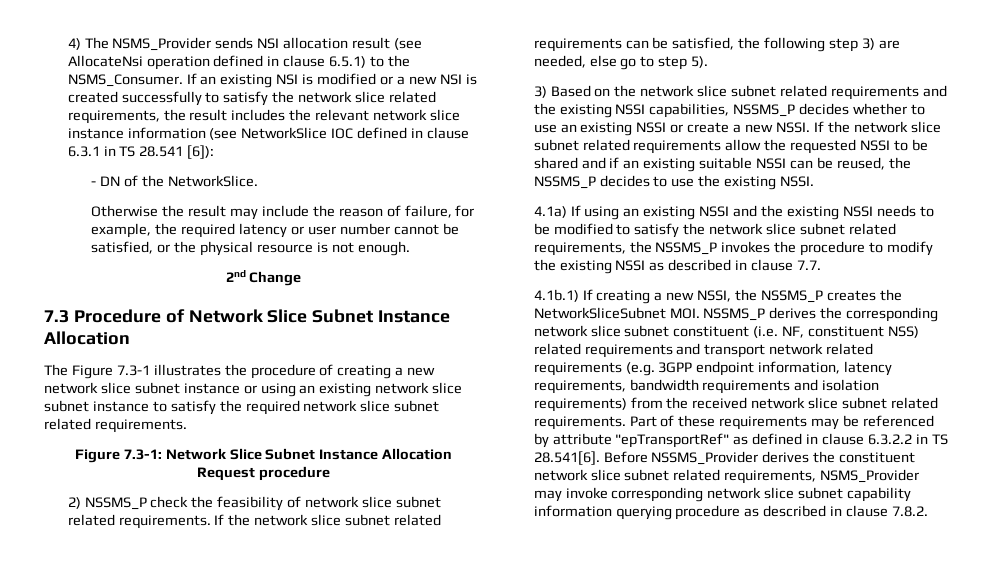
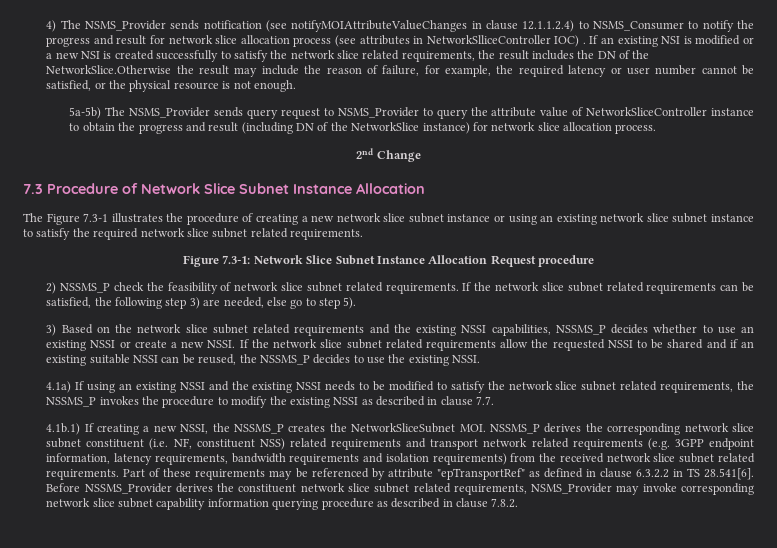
[257,37,423,50] [67,55,411,70] [67,74,183,87] NSI allocation result (see AllocateNsi operation defined in clause 6.5.1) to the NSMS_Consumer. -> [203,20,754,32] [46,35,586,47] notification (see notifyMOIAttributeValueChanges in clause 12.1.1.2.4) to NSMS_Consumer to notify the progress and result for network slice allocation process (see attributes in NetworkSlliceController IOC) .
[315,109,461,121] [67,127,470,140] [67,145,215,159] [91,175,258,187] [91,205,159,217] relevant network slice instance information (see NetworkSlice IOC defined in clause 6.3.1 in TS 28.541 [6]): // - DN of the NetworkSlice. // Otherwise -> [597,50,650,59] [46,65,172,74] DN of the NetworkSlice.Otherwise
(410, 248) none -> [69,107,755,119] [69,122,657,134] // 5a-5b) The NSMS_Provider sends query request to NSMS_Provider to query the attribute value of NetworkSliceController instance to obtain the progress and result (including DN of the NetworkSlice instance) for network slice allocation process.

